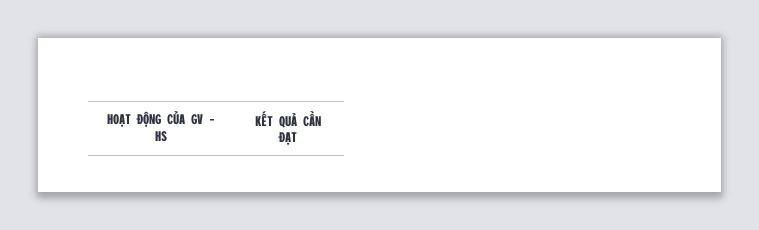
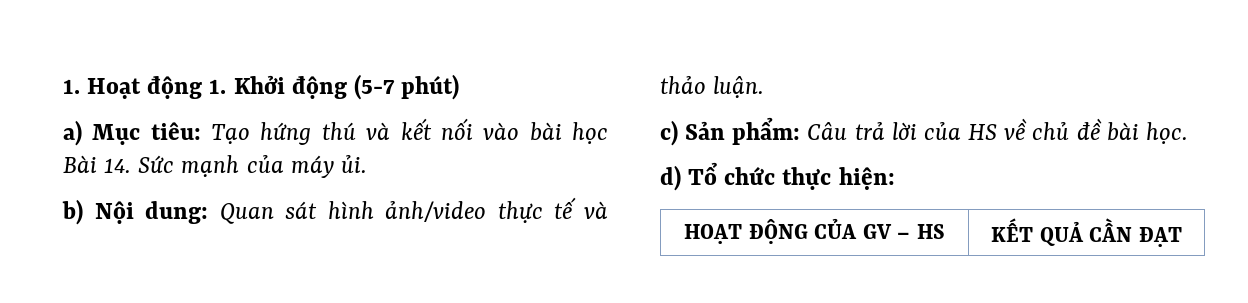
(106, 120) none -> [63,74,460,100] [63,118,608,146] [63,155,367,178] [62,197,608,225] [660,76,765,98] [660,117,1188,146] [660,162,895,191] 1. Hoạt động 1. Khởi động (5-7 phút) // a) Mục tiêu: Tạo hứng thú và kết nối vào bài học Bài 14. Sức mạnh của máy ủi. // b) Nội dung: Quan sát hình ảnh/video thực tế và thảo luận. // c) Sản phẩm: Câu trả lời của HS về chủ đề bài học. // d) Tổ chức thực hiện: //

